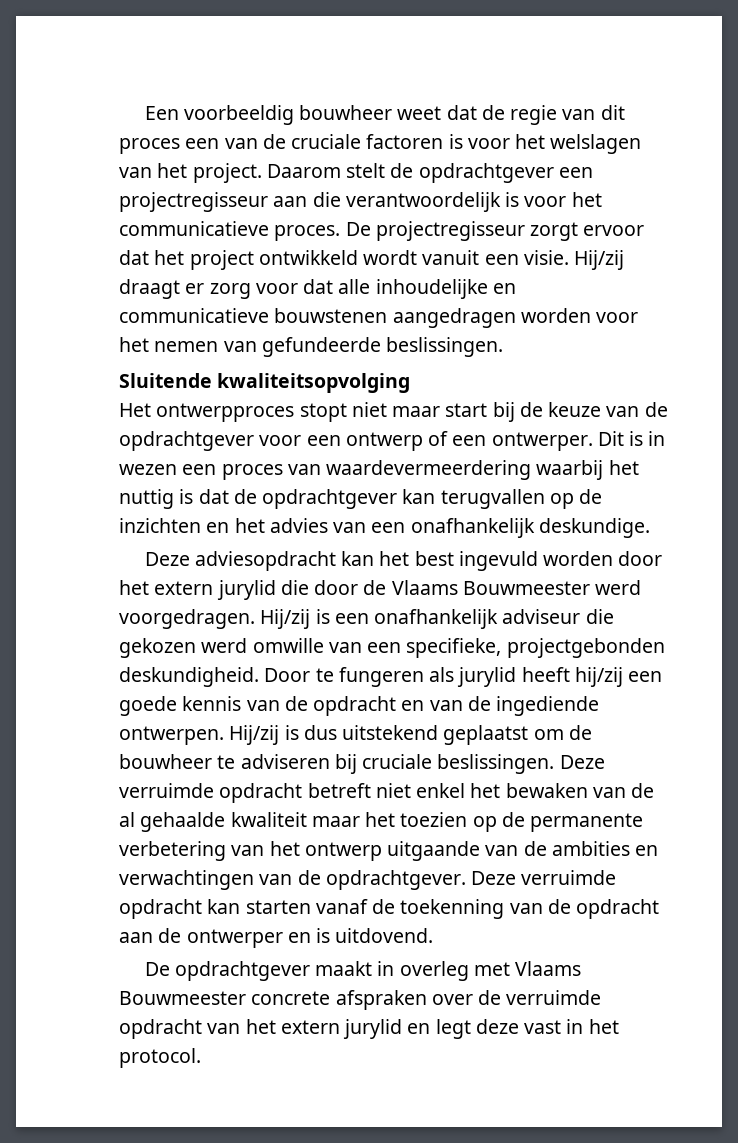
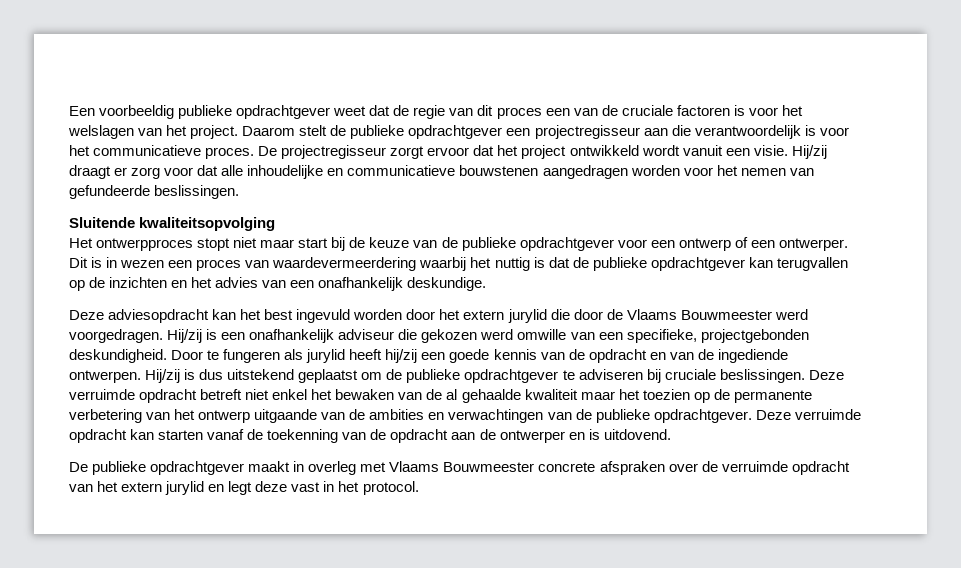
[299,105,393,120] bouwheer -> [178,105,331,119] publieke opdrachtgever
(414, 170) none -> [350,125,405,139] publieke
(668, 409) none -> [461,237,516,251] publieke
(257, 496) none -> [592,257,647,271] publieke
[119,754,212,769] bouwheer -> [406,369,559,383] publieke opdrachtgever
(321, 877) none -> [595,409,650,423] publieke
(170, 969) none -> [92,461,147,475] publieke

